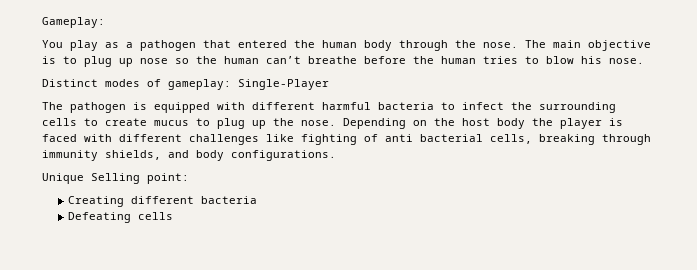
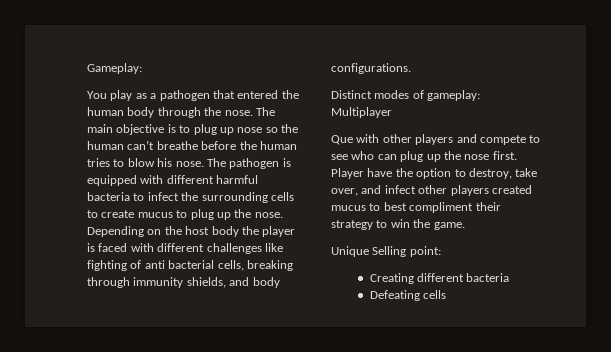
[42,79,329,90] // Distinct modes of gameplay: Single-Player // -> (204, 164) none
(336, 155) none -> [331,90,481,101] [331,107,392,118] [331,134,541,145] [331,151,517,162] [331,168,538,179] [331,185,532,196] [331,202,501,213] [331,219,465,230] // Distinct modes of gameplay: Multiplayer // Que with other players and compete to see who can plug up the nose first. Player have the option to destroy, take over, and infect other players created mucus to best compliment their strategy to win the game.

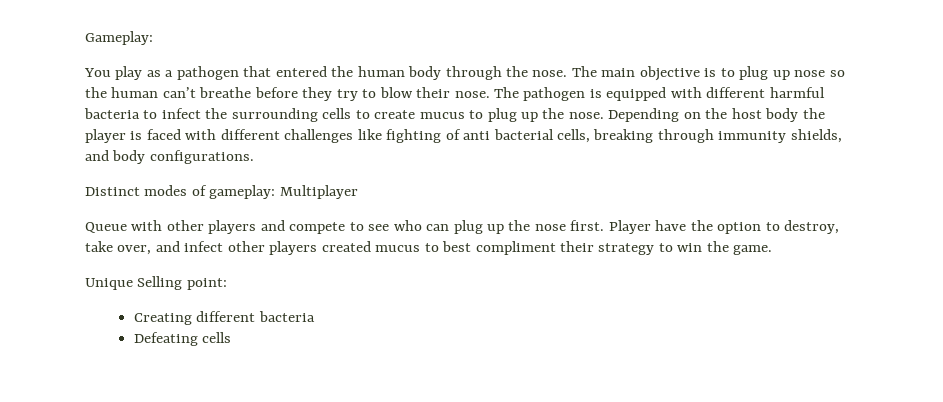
[239,141,297,150] [87,158,110,167] the human tries -> [302,87,358,101] they try
[157,158,173,167] his -> [416,87,451,98] their
[331,135,353,145] Que -> [85,222,127,233] Queue

